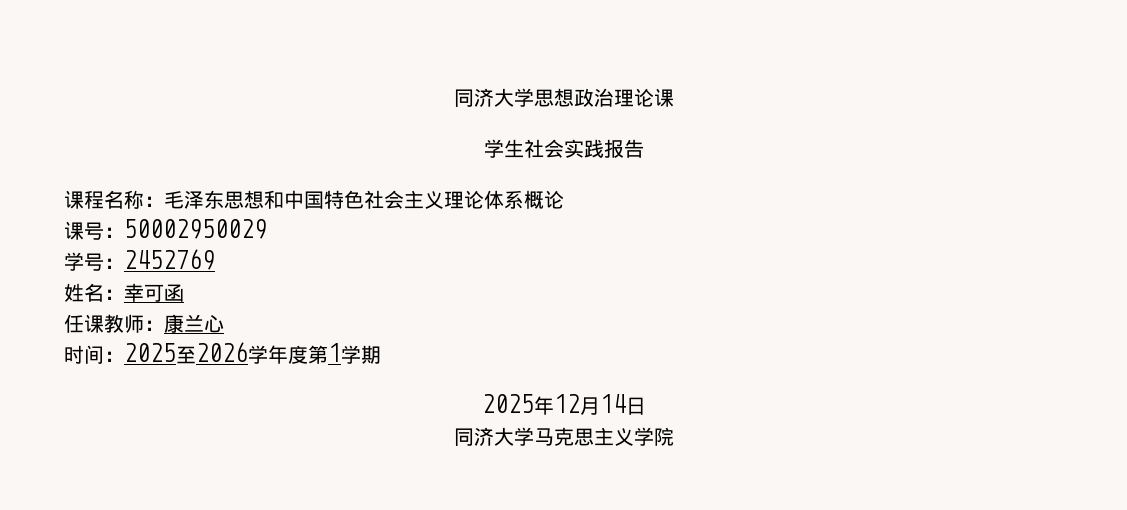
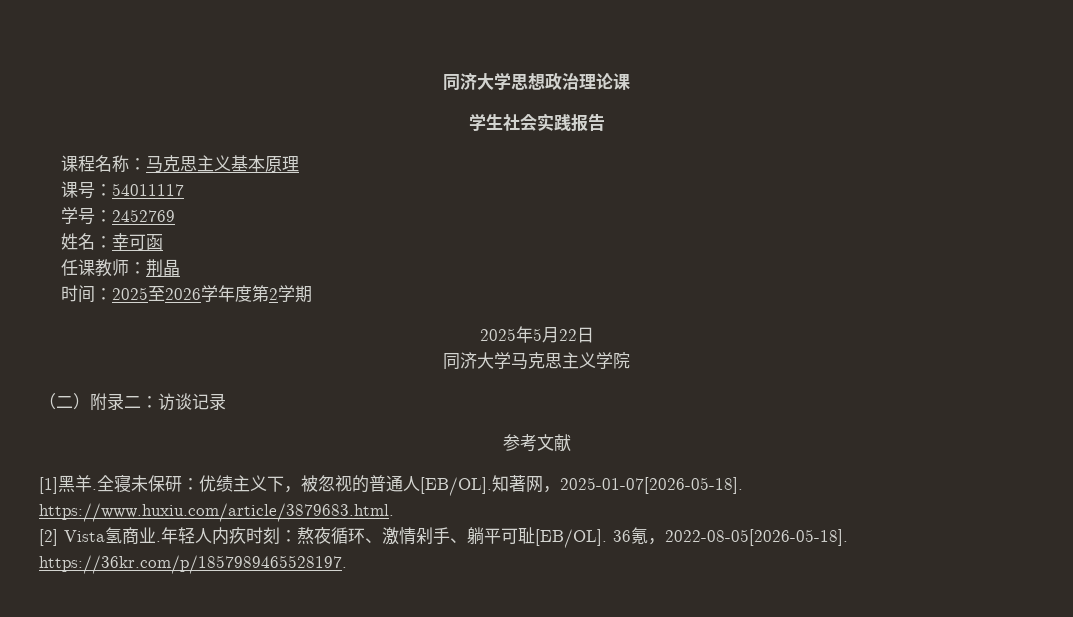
[164,190,565,209] 毛泽东思想和中国特色社会主义理论体系概论 -> [146,155,300,173] 马克思主义基本原理
[124,219,268,239] 50002950029 -> [112,183,185,196] 54011117
[164,314,225,333] 康兰心 -> [146,259,181,277] 荆晶
[328,343,342,362] 1 -> [269,288,279,300] 2
[553,394,626,415] 12月14 -> [532,327,577,343] 5月22
(674, 436) none -> [39,393,226,411] [502,434,571,452] [39,475,743,496] [39,503,394,522] [39,527,848,548] [39,555,347,574] // （二）附录二：访谈记录 // 参考文献 // [1]黑羊.全寝未保研：优绩主义下，被忽视的普通人[EB/OL].知著网，2025-01-07[2026-05-18]. https://www.huxiu.com/article/3879683.html. // [2] Vista氢商业.年轻人内疚时刻：熬夜循环、激情剁手、躺平可耻[EB/OL]. 36氪，2022-08-05[2026-05-18]. https://36kr.com/p/1857989465528197.

